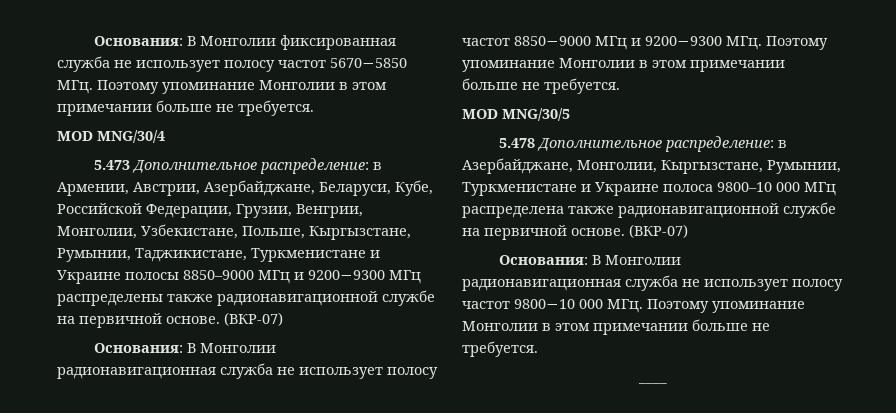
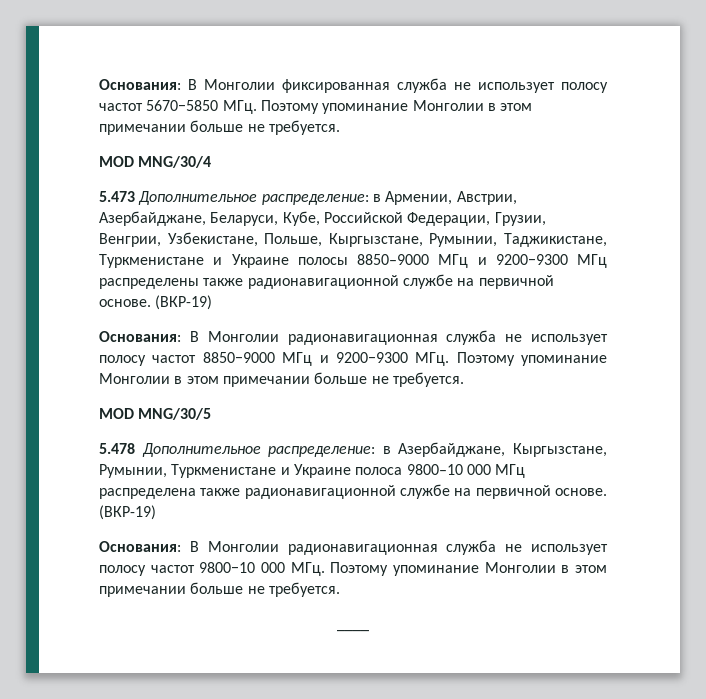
[57,226,137,239] Монголии, -> (161, 240) none
[224,312,283,326] (ВКР-07) -> [155,295,213,310] (ВКР-19)
[577,160,657,173] Монголии, -> (506, 449) none
[629,224,688,238] (ВКР-07) -> [99,505,156,520] (ВКР-19)

